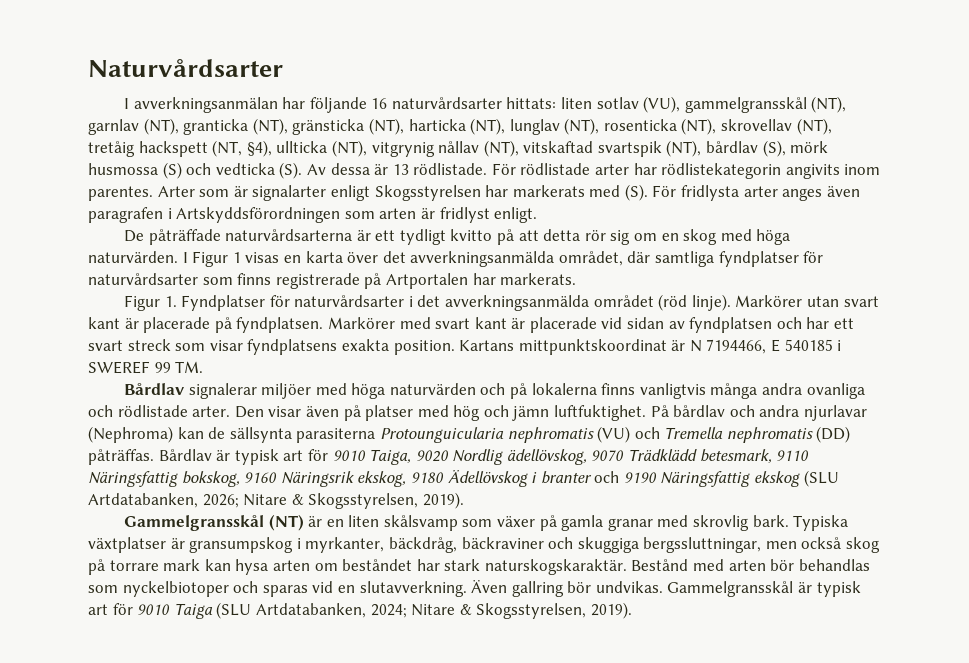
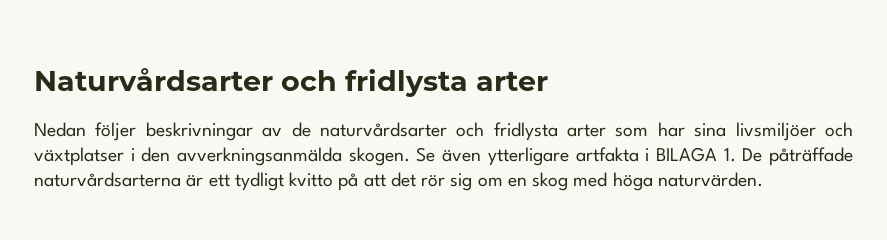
[123,96,847,113] [88,118,832,135] [88,140,829,157] [88,162,881,179] [88,184,860,201] [88,207,538,223] // I avverkningsanmälan har följande 16 naturvårdsarter hittats: liten sotlav (VU), gammelgransskål (NT), garnlav (NT), granticka (NT), gränsticka (NT), harticka (NT), lunglav (NT), rosenticka (NT), skrovellav (NT), tretåig hackspett (NT, §4), ullticka (NT), vitgrynig nållav (NT), vitskaftad svartspik (NT), bårdlav (S), mörk husmossa (S) och vedticka (S). Av dessa är 13 rödlistade. För rödlistade arter har rödlistekategorin angivits inom parentes. Arter som är signalarter enligt Skogsstyrelsen har markerats med (S). För fridlysta arter anges även paragrafen i Artskyddsförordningen som arten är fridlyst enligt. // -> [281,69,548,97] [34,122,853,141] [34,147,736,166] och fridlysta arter // Nedan följer beskrivningar av de naturvårdsarter och fridlysta arter som har sina livsmiljöer och växtplatser i den avverkningsanmälda skogen. Se även ytterligare artfakta i BILAGA 1.
[543,229,581,241] detta -> [390,172,416,187] det
[182,251,824,267] [88,273,577,289] [123,294,879,311] [88,317,855,333] [88,339,842,355] [88,361,204,374] [123,383,865,399] [88,405,868,421] [88,426,851,443] [88,449,810,465] [88,470,839,487] [88,492,464,509] [123,514,849,531] [88,537,881,553] [88,559,870,575] [88,580,861,597] [88,602,632,619] I Figur 1 visas en karta över det avverkningsanmälda området, där samtliga fyndplatser för naturvårdsarter som finns registrerade på Artportalen har markerats. // Figur 1. Fyndplatser för naturvårdsarter i det avverkningsanmälda området (röd linje). Markörer utan svart kant är placerade på fyndplatsen. Markörer med svart kant är placerade vid sidan av fyndplatsen och har ett svart streck som visar fyndplatsens exakta position. Kartans mittpunktskoordinat är N 7194466, E 540185 i SWEREF 99 TM. // Bårdlav signalerar miljöer med höga naturvärden och på lokalerna finns vanligtvis många andra ovanliga och rödlistade arter. Den visar även på platser med hög och jämn luftfuktighet. På bårdlav och andra njurlavar (Nephroma) kan de sällsynta parasiterna Protounguicularia nephromatis (VU) och Tremella nephromatis (DD) påträffas. Bårdlav är typisk art för 9010 Taiga, 9020 Nordlig ädellövskog, 9070 Trädklädd betesmark, 9110 Näringsfattig bokskog, 9160 Näringsrik ekskog, 9180 Ädellövskog i branter och 9190 Näringsfattig ekskog (SLU Artdatabanken, 2026; Nitare & Skogsstyrelsen, 2019). // Gammelgransskål (NT) är en liten skålsvamp som växer på gamla granar med skrovlig bark. Typiska växtplatser är gransumpskog i myrkanter, bäckdråg, bäckraviner och skuggiga bergssluttningar, men också skog på torrare mark kan hysa arten om beståndet har stark naturskogskaraktär. Bestånd med arten bör behandlas som nyckelbiotoper och sparas vid en slutavverkning. Även gallring bör undvikas. Gammelgransskål är typisk art för 9010 Taiga (SLU Artdatabanken, 2024; Nitare & Skogsstyrelsen, 2019). -> (763, 179) none

